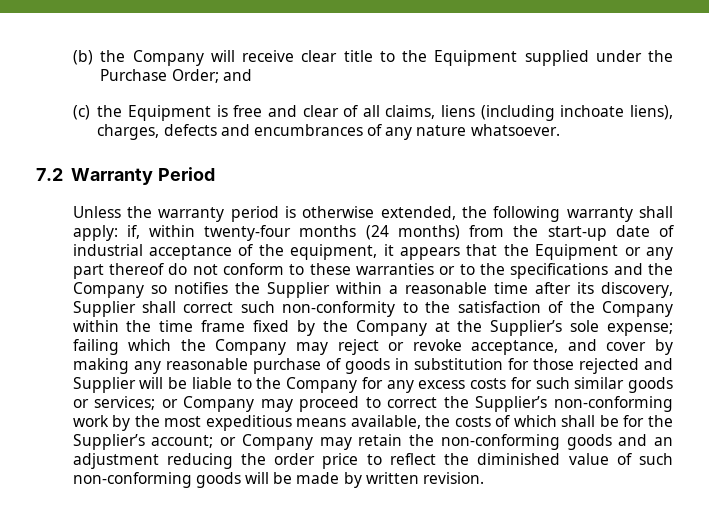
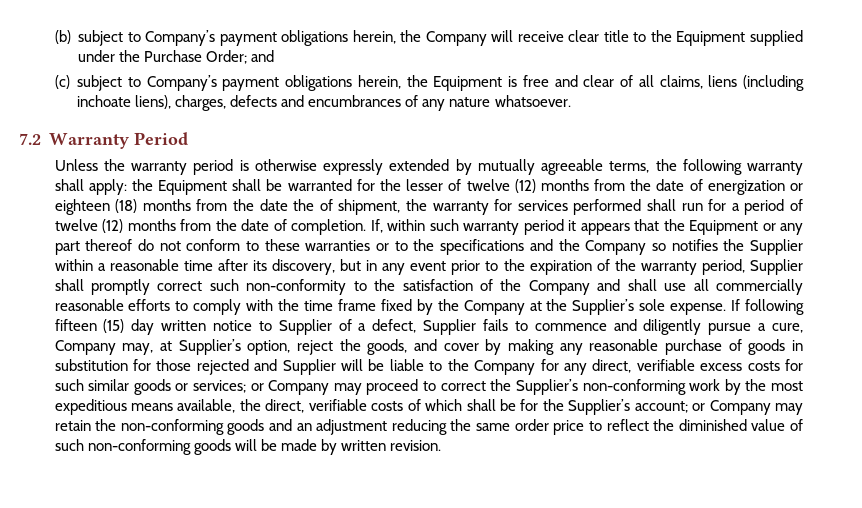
(93, 57) none -> [78,30,396,46] subject to Company’s payment obligations herein,
(90, 112) none -> [77,75,401,91] subject to Company’s payment obligations herein,
[380,206,456,220] extended, -> [323,159,650,175] expressly extended by mutually agreeable terms,
[126,225,674,241] [72,244,378,260] if, within twenty-four months (24 months) from the start-up date of industrial acceptance of the equipment, -> [131,179,804,195] [54,199,804,215] [54,219,564,235] the Equipment shall be warranted for the lesser of twelve (12) months from the date of energization or eighteen (18) months from the date the of shipment, the warranty for services performed shall run for a period of twelve (12) months from the date of completion. If, within such warranty period
(673, 290) none -> [340,259,745,275] but in any event prior to the expiration of the warranty period,
(177, 307) none -> [91,279,151,295] promptly
[72,320,119,332] within -> [597,279,803,295] [54,299,274,315] and shall use all commercially reasonable efforts to comply with
[606,323,673,336] [72,339,559,355] expense; failing which the Company may reject or revoke acceptance, -> [670,299,804,315] [54,319,803,335] [54,339,408,355] expense. If following fifteen (15) day written notice to Supplier of a defect, Supplier fails to commence and diligently pursue a cure, Company may, at Supplier’s option, reject the goods,
(414, 386) none -> [592,359,695,373] direct, verifiable
(451, 421) none -> [265,399,367,413] direct, verifiable
(267, 459) none -> [476,423,511,431] same

